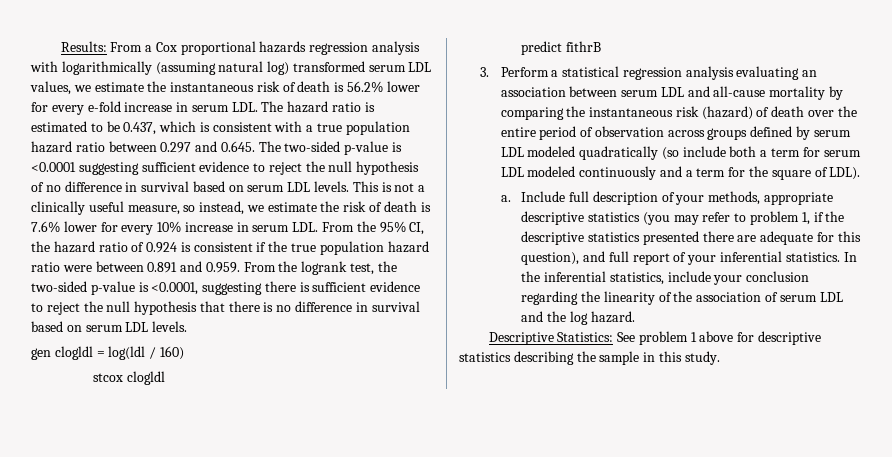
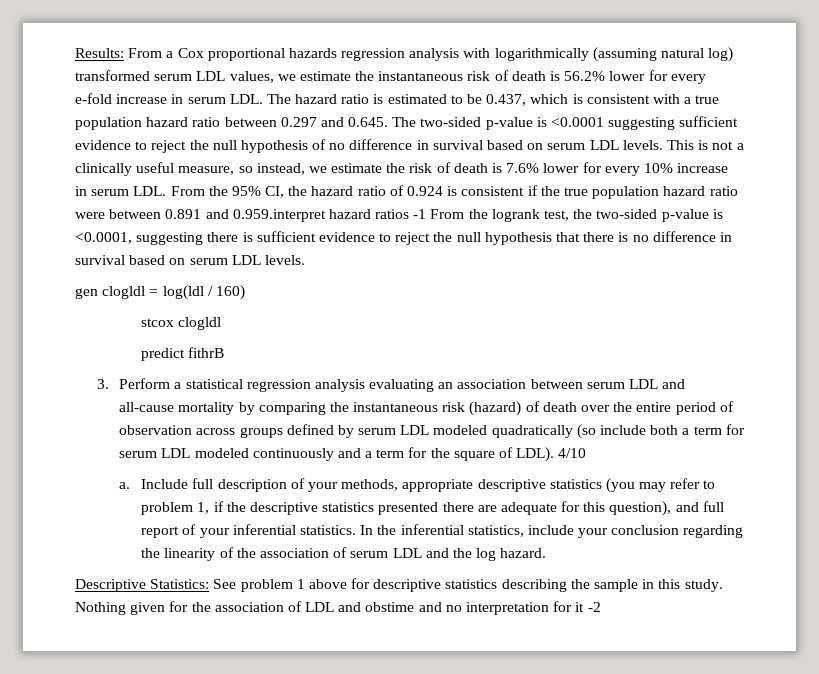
[205,262,240,273] 0.959. -> [232,209,427,222] 0.959.interpret hazard ratios -1
(861, 173) none -> [558,448,587,458] 4/10
(720, 358) none -> [75,601,601,615] Nothing given for the association of LDL and obstime and no interpretation for it -2

